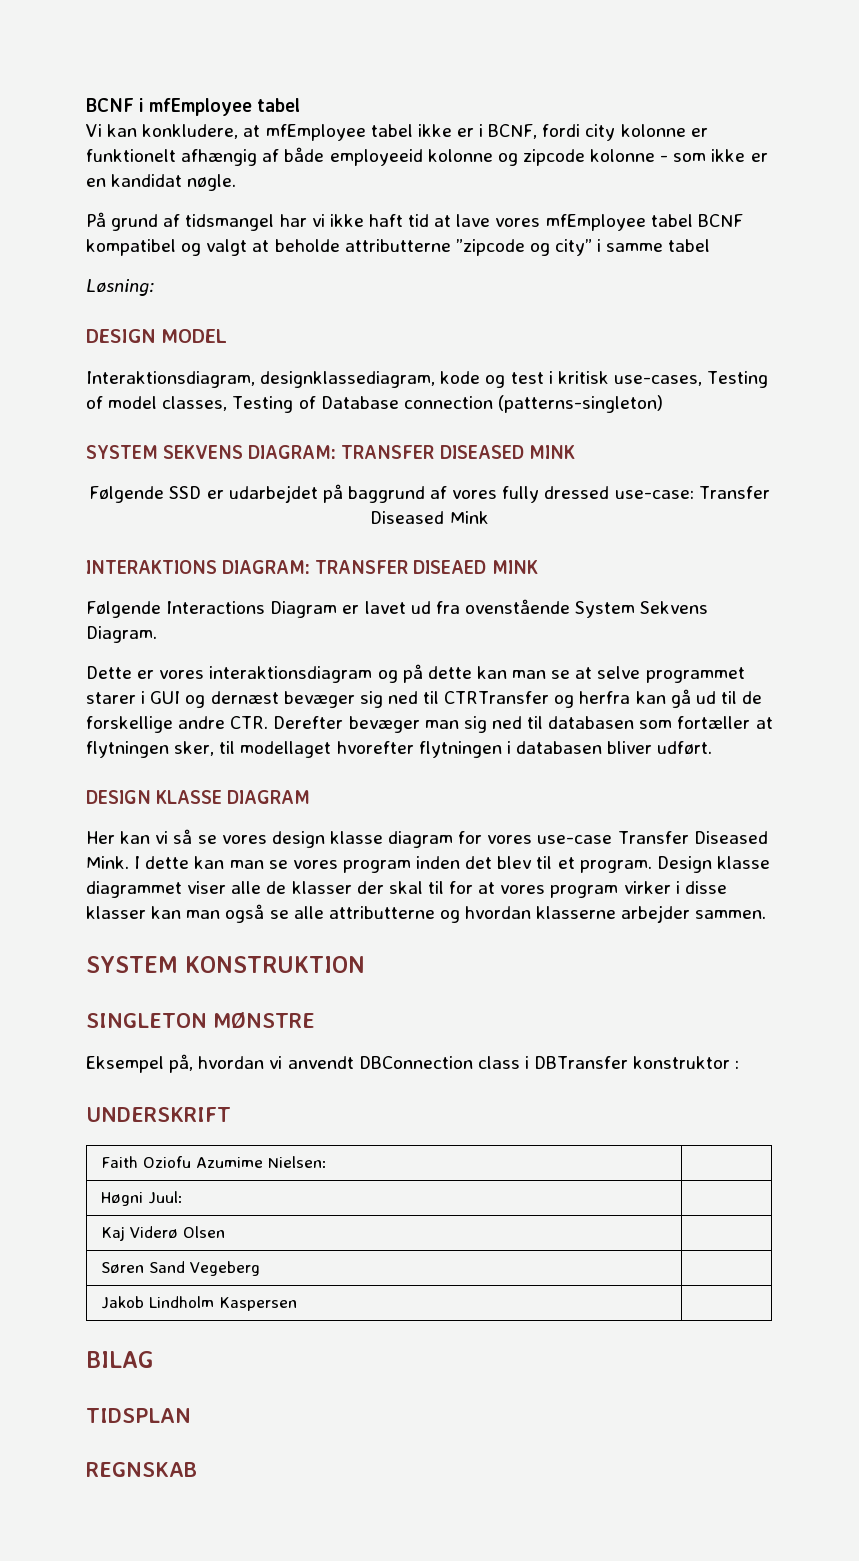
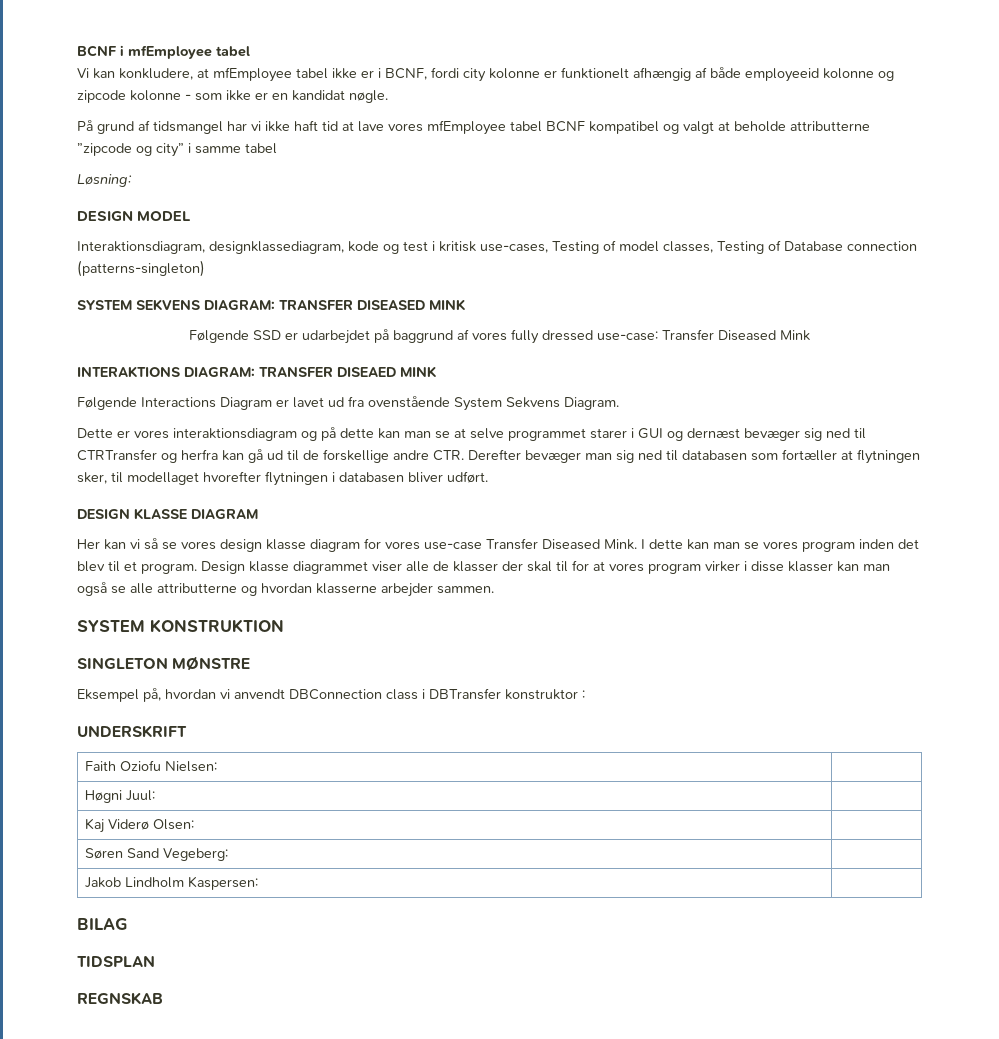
[196,1157,264,1168] Azumime -> (161, 765) none
[183,1226,226,1238] Olsen -> [152,819,194,830] Olsen:
[190,1261,261,1276] Vegeberg -> [162,848,228,861] Vegeberg:
[219,1297,298,1311] Kaspersen -> [187,876,258,890] Kaspersen:

